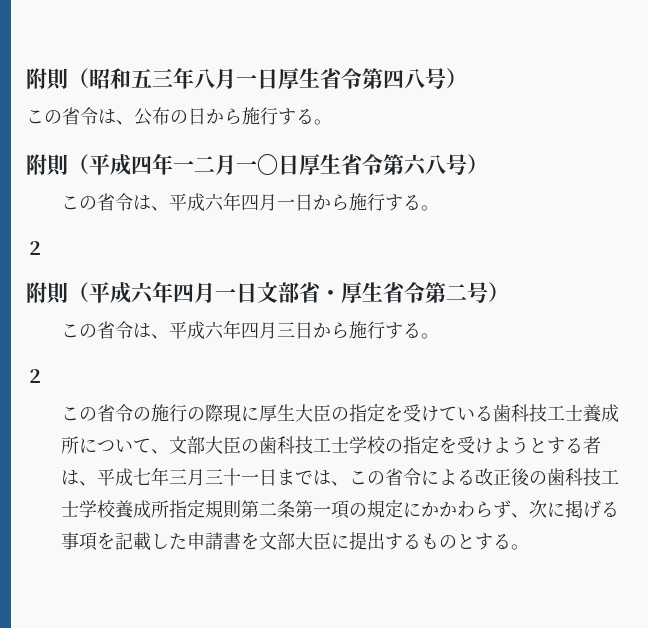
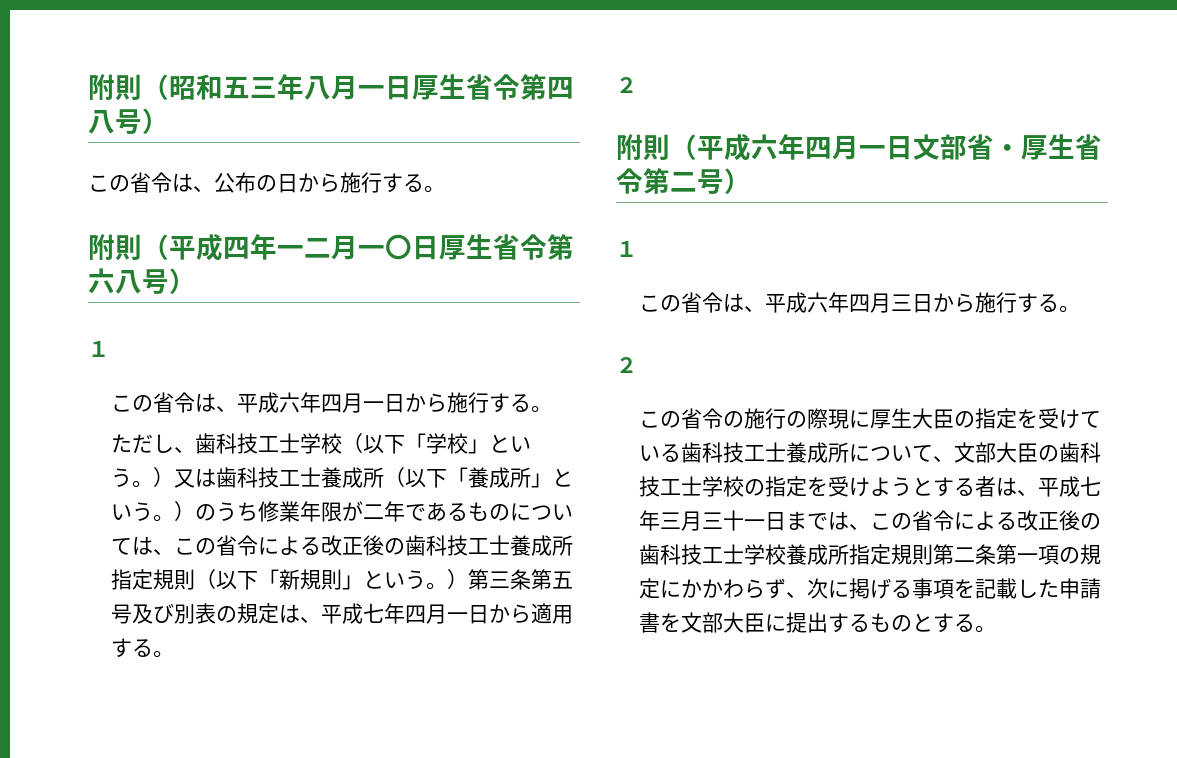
(488, 164) none -> [88,341,109,357] // １
(440, 208) none -> [111,433,532,454] [111,467,574,488] [111,501,574,522] [111,535,574,556] [111,569,574,590] [111,603,574,624] [111,638,175,658] // ただし、歯科技工士学校（以下「学校」という。）又は歯科技工士養成所（以下「養成所」という。）のうち修業年限が二年であるものについては、この省令による改正後の歯科技工士養成所指定規則（以下「新規則」という。）第三条第五号及び別表の規定は、平成七年四月一日から適用する。
(509, 292) none -> [616,241,637,257] // １

